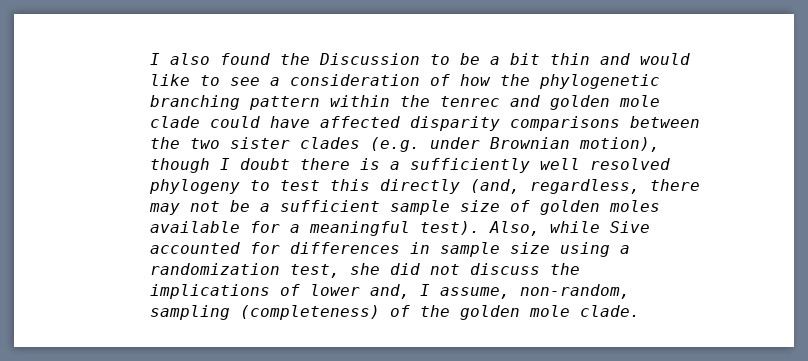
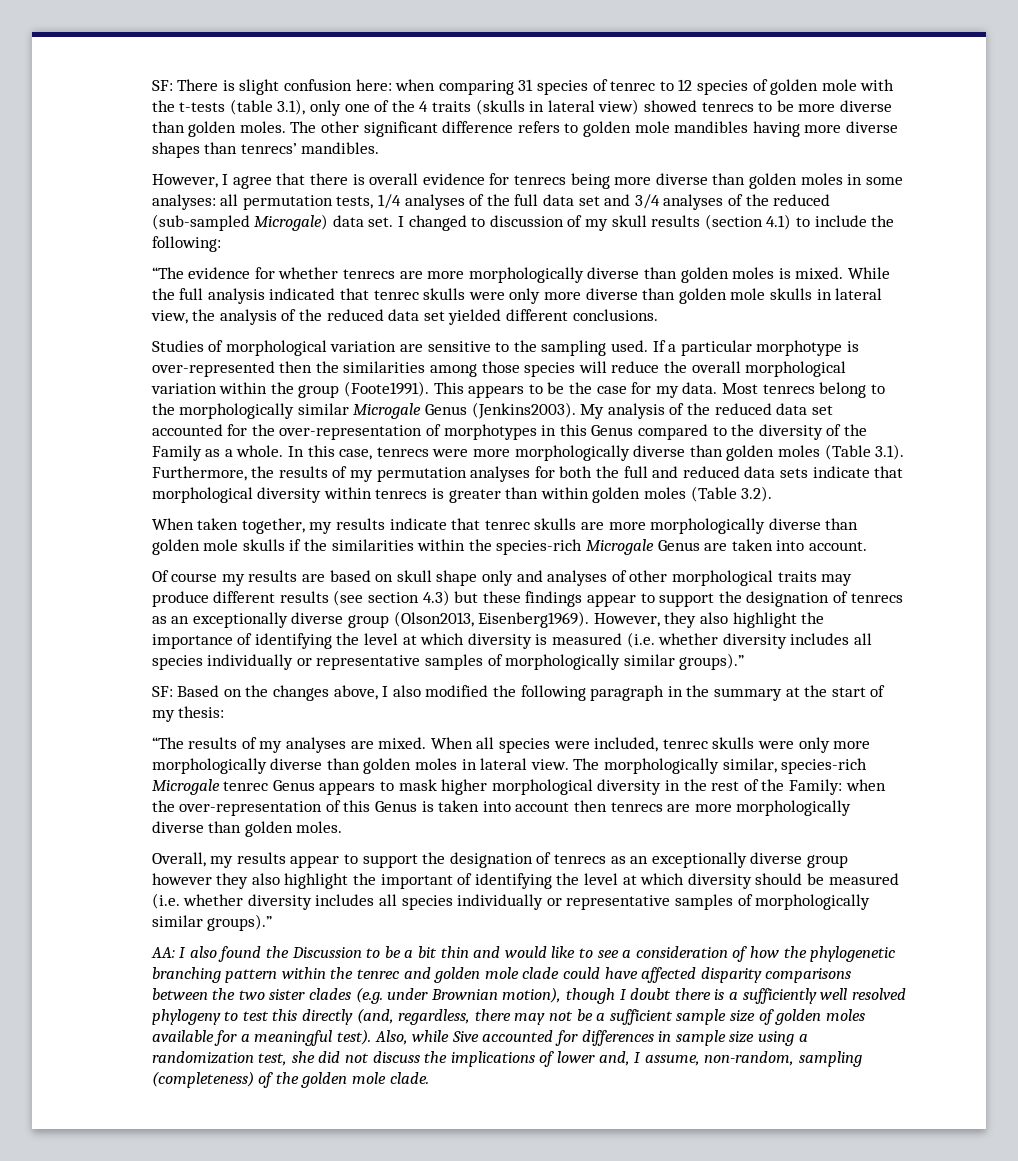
(150, 59) none -> [151,79,895,95] [151,99,892,116] [151,121,898,137] [151,142,380,158] [151,173,903,189] [151,194,831,210] [151,214,895,231] [151,236,221,252] [151,267,890,283] [151,288,883,304] [150,309,658,325] [151,340,859,356] [151,361,847,377] [150,381,885,398] [151,402,833,419] [151,424,867,440] [151,444,905,461] [151,466,904,482] [151,486,773,503] [151,518,859,534] [151,539,867,555] [151,570,853,586] [151,590,903,607] [151,611,825,628] [151,632,872,649] [151,653,745,670] [151,685,886,701] [151,706,225,722] [151,737,871,753] [151,758,868,774] [151,779,886,795] [151,800,852,816] [151,821,343,837] [151,852,848,868] [151,873,899,889] [151,893,871,910] [151,914,273,931] [150,947,175,958] SF: There is slight confusion here: when comparing 31 species of tenrec to 12 species of golden mole with the t-tests (table 3.1), only one of the 4 traits (skulls in lateral view) showed tenrecs to be more diverse than golden moles. The other significant difference refers to golden mole mandibles having more diverse shapes than tenrecs’ mandibles. // However, I agree that there is overall evidence for tenrecs being more diverse than golden moles in some analyses: all permutation tests, 1/4 analyses of the full data set and 3/4 analyses of the reduced (sub-sampled Microgale) data set. I changed to discussion of my skull results (section 4.1) to include the following: // “The evidence for whether tenrecs are more morphologically diverse than golden moles is mixed. While the full analysis indicated that tenrec skulls were only more diverse than golden mole skulls in lateral view, the analysis of the reduced data set yielded different conclusions. // Studies of morphological variation are sensitive to the sampling used. If a particular morphotype is over-represented then the similarities among those species will reduce the overall morphological variation within the group (Foote1991). This appears to be the case for my data. Most tenrecs belong to the morphologically similar Microgale Genus (Jenkins2003). My analysis of the reduced data set accounted for the over-representation of morphotypes in this Genus compared to the diversity of the Family as a whole. In this case, tenrecs were more morphologically diverse than golden moles (Table 3.1). Furthermore, the results of my permutation analyses for both the full and reduced data sets indicate that morphological diversity within tenrecs is greater than within golden moles (Table 3.2). // When taken together, my results indicate that tenrec skulls are more morphologically diverse than golden mole skulls if the similarities within the species-rich Microgale Genus are taken into account. // Of course my results are based on skull shape only and analyses of other morphological traits may produce different results (see section 4.3) but these findings appear to support the designation of tenrecs as an exceptionally diverse group (Olson2013, Eisenberg1969). However, they also highlight the importance of identifying the level at which diversity is measured (i.e. whether diversity includes all species individually or representative samples of morphologically similar groups).” // SF: Based on the changes above, I also modified the following paragraph in the summary at the start of my thesis: // “The results of my analyses are mixed. When all species were included, tenrec skulls were only more morphologically diverse than golden moles in lateral view. The morphologically similar, species-rich Microgale tenrec Genus appears to mask higher morphological diversity in the rest of the Family: when the over-representation of this Genus is taken into account then tenrecs are more morphologically diverse than golden moles. // Overall, my results appear to support the designation of tenrecs as an exceptionally diverse group however they also highlight the important of identifying the level at which diversity should be measured (i.e. whether diversity includes all species individually or representative samples of morphologically similar groups).” // AA:

